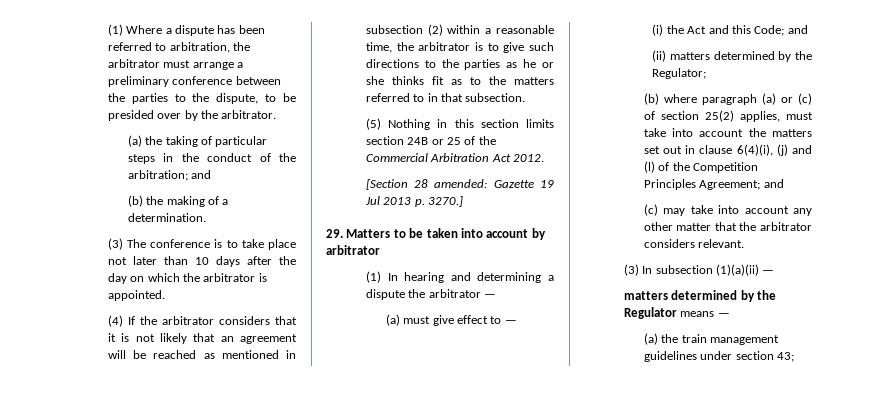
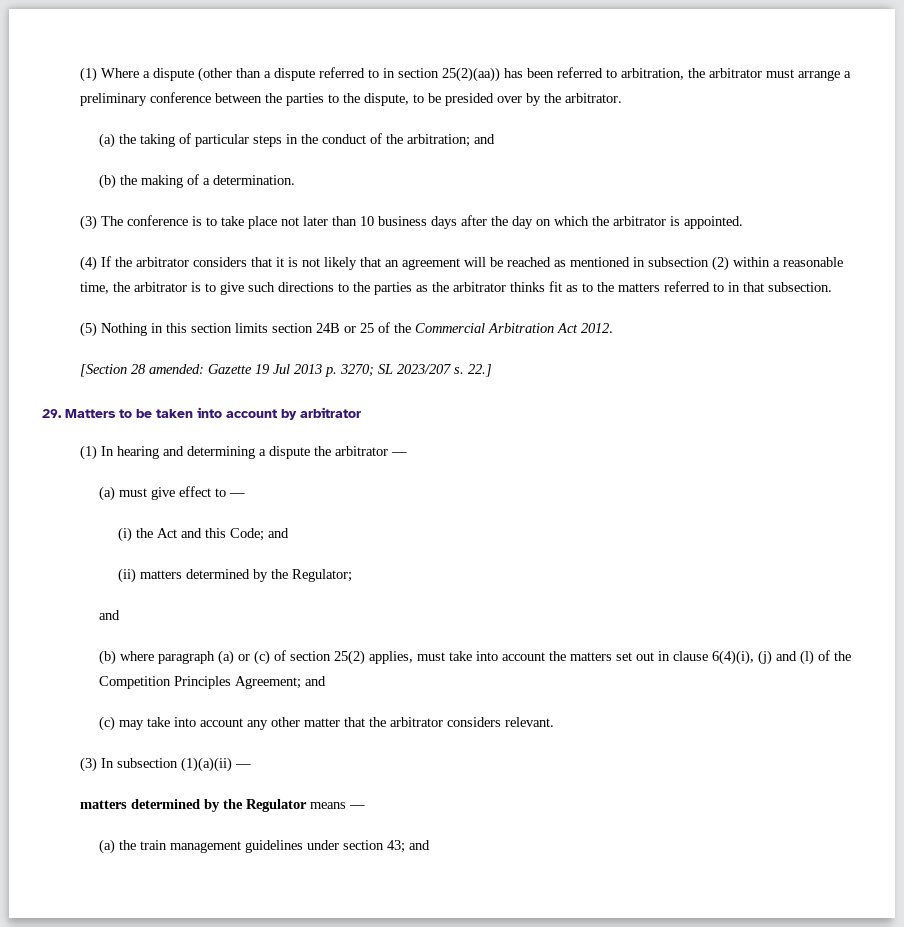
(215, 30) none -> [198,67,501,82] (other than a dispute referred to in section 25(2)(aa))
(209, 261) none -> [378,216,428,226] business
[523,59,554,68] [365,76,384,85] he or she -> [432,282,507,292] the arbitrator
[428,196,464,207] 3270.] -> [340,364,493,377] 3270; SL 2023/207 s. 22.]
(707, 73) none -> [99,610,121,620] // and
(795, 357) none -> [409,840,431,850] and

